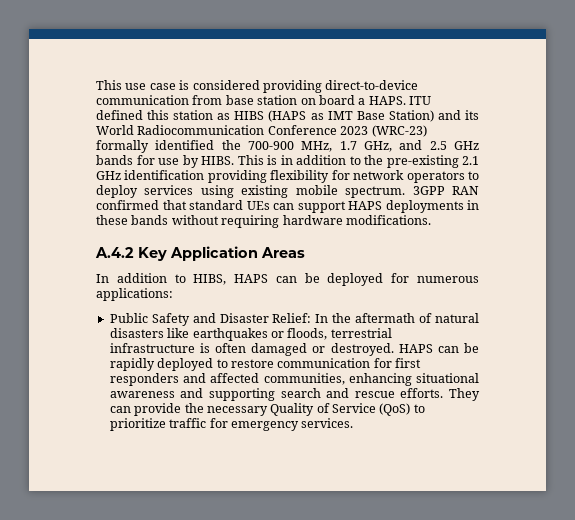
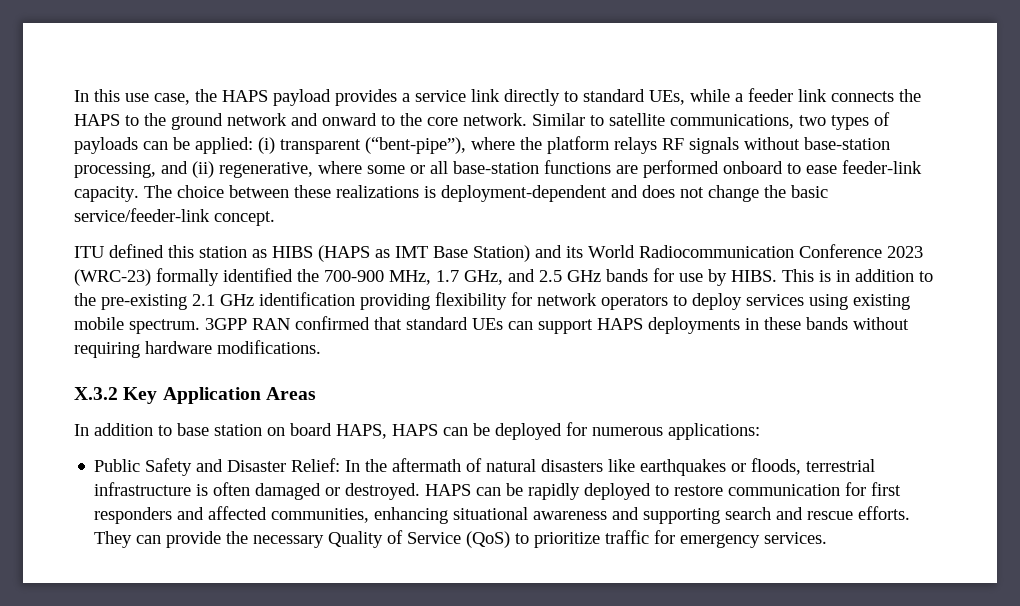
[96,80,419,93] [96,95,406,105] This use case is considered providing direct-to-device communication from base station on board a HAPS. -> [74,88,921,106] [74,112,890,130] [74,136,890,154] [74,160,922,178] [74,185,828,202] [74,208,275,226] In this use case, the HAPS payload provides a service link directly to standard UEs, while a feeder link connects the HAPS to the ground network and onward to the core network. Similar to satellite communications, two types of payloads can be applied: (i) transparent (“bent-pipe”), where the platform relays RF signals without base-station processing, and (ii) regenerative, where some or all base-station functions are performed onboard to ease feeder-link capacity. The choice between these realizations is deployment-dependent and does not change the basic service/feeder-link concept. //
[95,247,134,258] A.4.2 -> [74,387,118,400] X.3.2
[193,274,227,285] HIBS, -> [177,423,387,439] base station on board HAPS,

